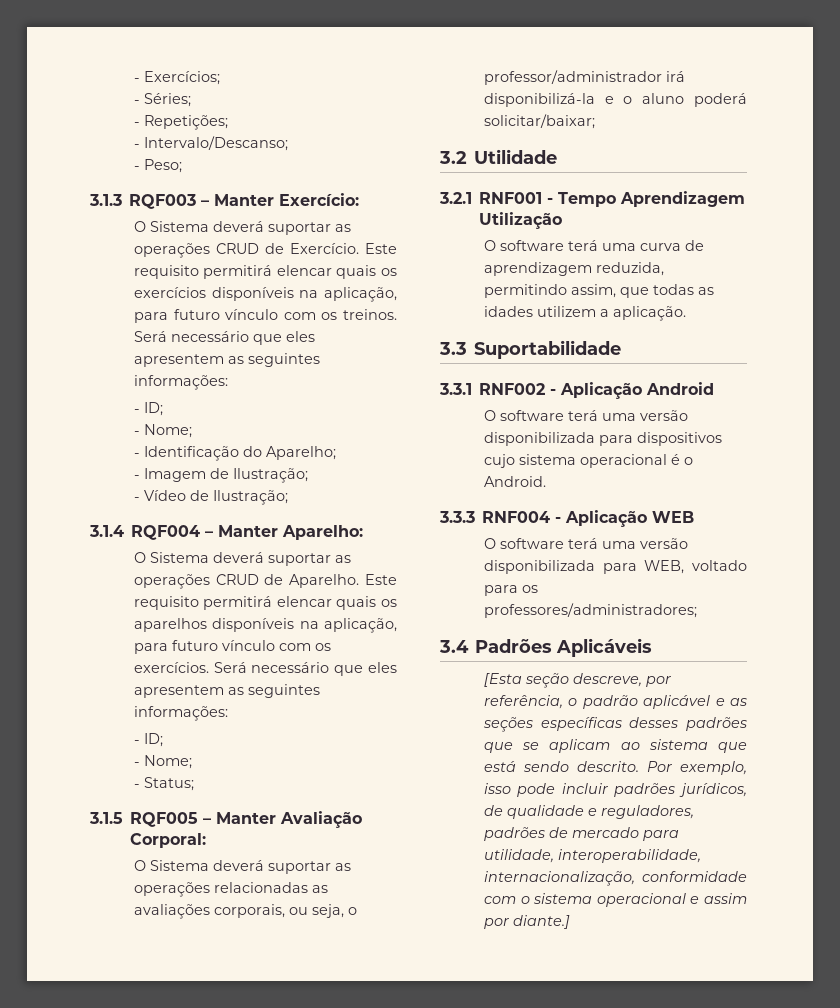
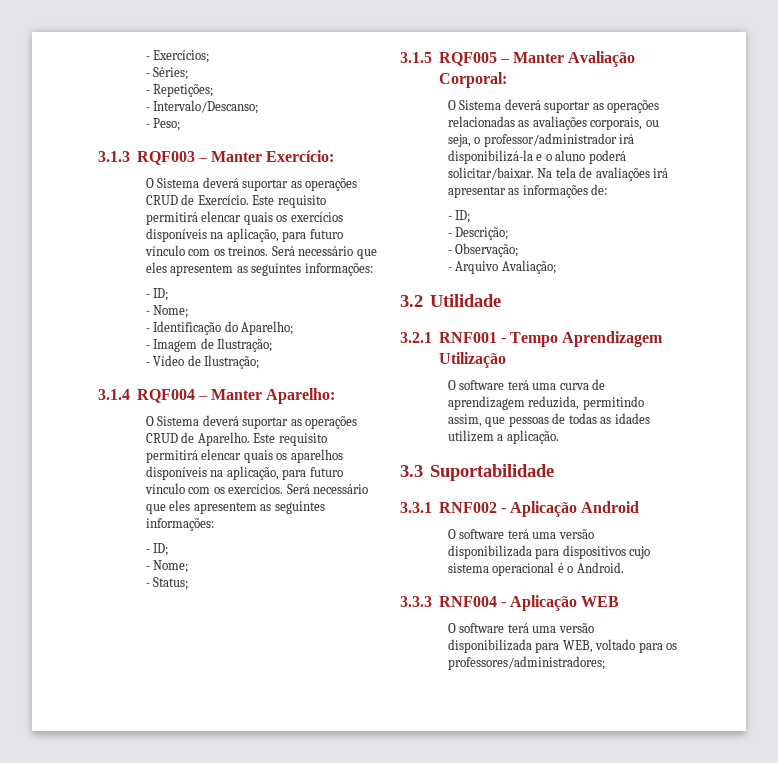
[483,114,595,129] solicitar/baixar; -> [447,167,669,181] [447,184,608,198] [447,210,471,223] [447,227,509,240] [447,243,519,257] [447,260,556,274] solicitar/baixar. Na tela de avaliações irá apresentar as informações de: // - ID; // - Descrição; // - Observação; // - Arquivo Avaliação;
(649, 292) none -> [508,413,566,427] pessoas de
[439,638,653,657] [483,673,672,688] [483,695,747,709] [482,717,747,732] [483,739,747,753] [483,761,747,775] [483,783,747,797] [483,805,694,819] [483,827,679,841] [483,849,701,863] [483,871,747,886] [483,893,747,907] [483,915,570,929] // 3.4 Padrões Aplicáveis // [Esta seção descreve, por referência, o padrão aplicável e as seções específicas desses padrões que se aplicam ao sistema que está sendo descrito. Por exemplo, isso pode incluir padrões jurídicos, de qualidade e reguladores, padrões de mercado para utilidade, interoperabilidade, internacionalização, conformidade com o sistema operacional e assim por diante.] -> (605, 663) none

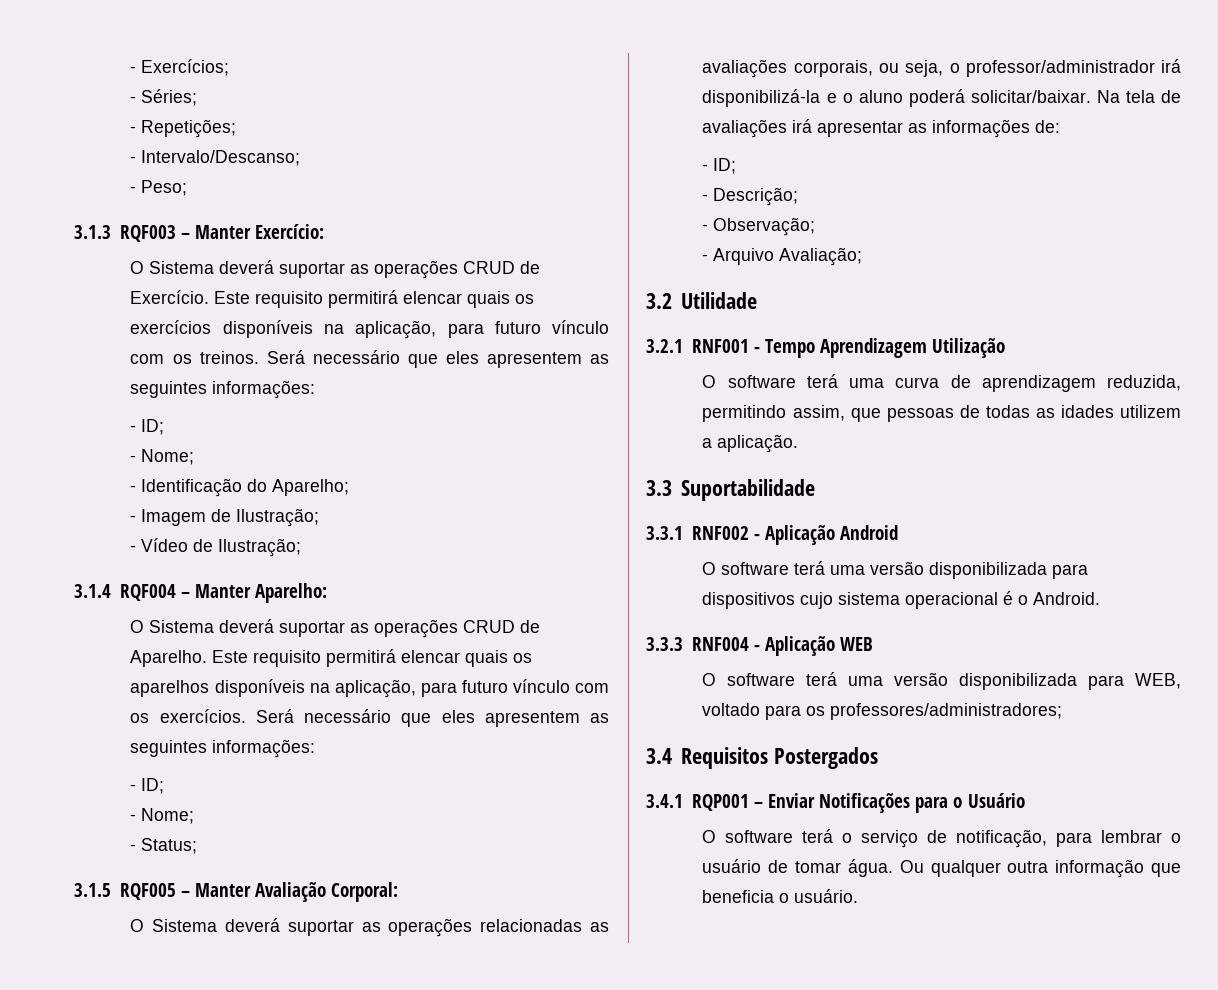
(605, 663) none -> [646,747,878,769] [646,793,1025,813] [702,829,1181,848] [702,859,1181,878] [702,889,859,903] // 3.4 Requisitos Postergados // 3.4.1 RQP001 – Enviar Notificações para o Usuário // O software terá o serviço de notificação, para lembrar o usuário de tomar água. Ou qualquer outra informação que beneficia o usuário.

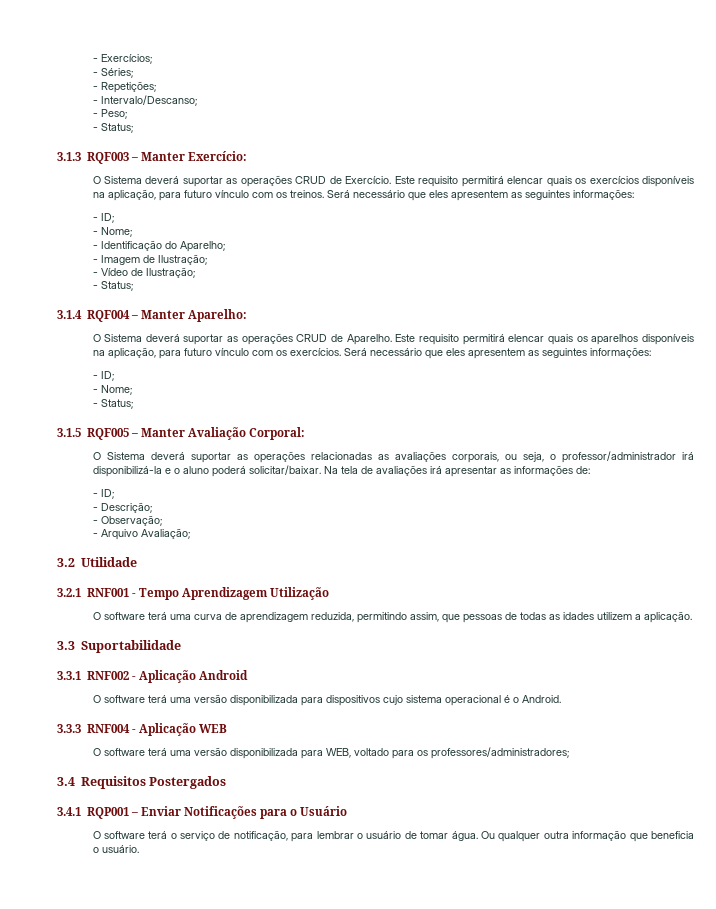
(188, 188) none -> [92,123,133,133] // - Status;
(302, 547) none -> [92,281,133,291] // - Status;

